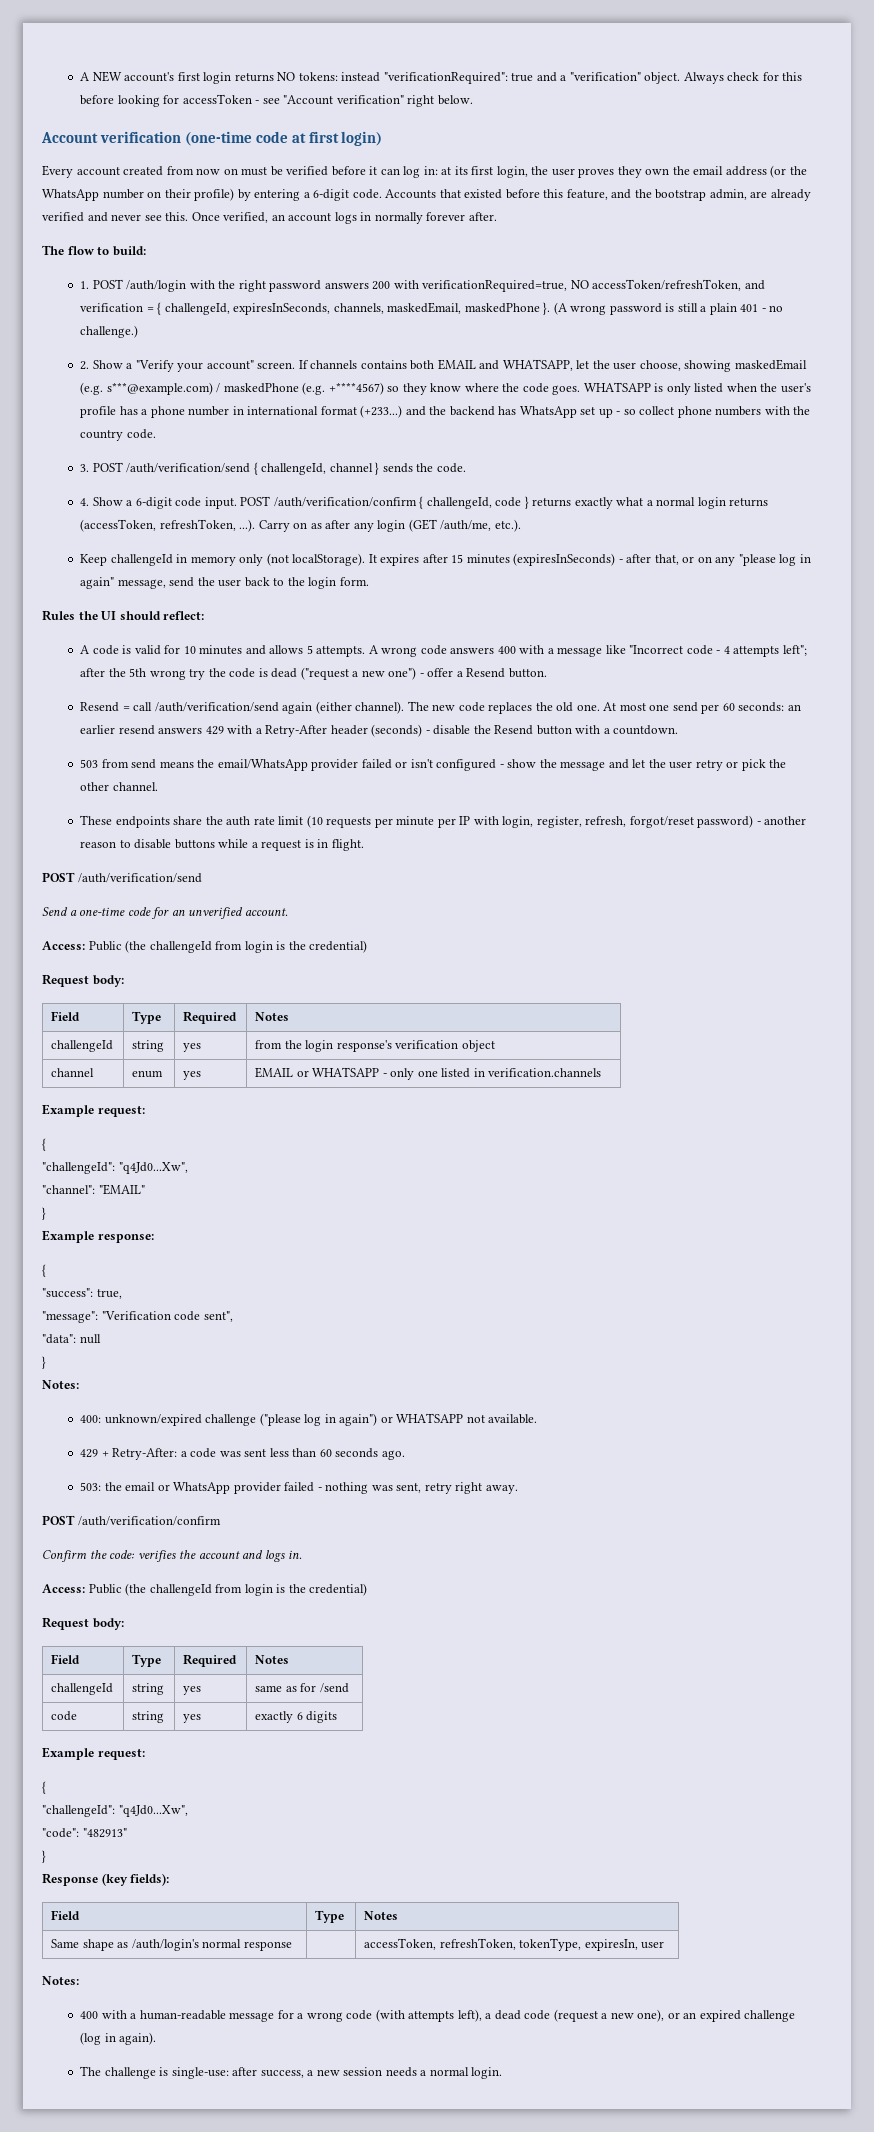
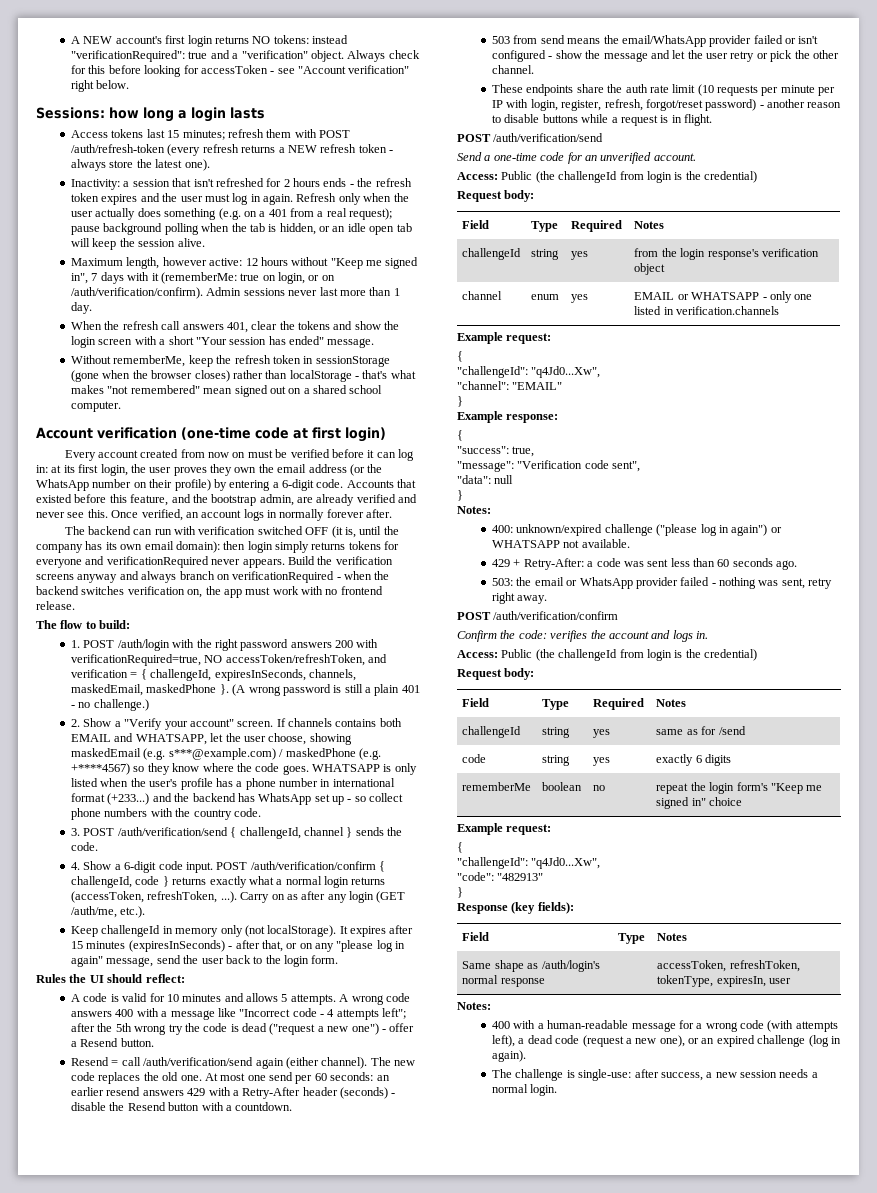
(473, 100) none -> [36,107,265,122] [71,129,351,140] [71,144,394,156] [71,159,210,171] [71,178,412,190] [71,193,409,205] [71,208,393,220] [71,223,412,235] [71,238,205,250] [71,257,419,269] [71,272,335,284] [71,287,400,299] [71,302,93,314] [71,321,400,333] [71,336,375,348] [71,355,390,367] [71,370,416,382] [71,385,383,397] [71,401,122,412] // Sessions: how long a login lasts // Access tokens last 15 minutes; refresh them with POST /auth/refresh-token (every refresh returns a NEW refresh token - always store the latest one). // Inactivity: a session that isn't refreshed for 2 hours ends - the refresh token expires and the user must log in again. Refresh only when the user actually does something (e.g. on a 401 from a real request); pause background polling when the tab is hidden, or an idle open tab will keep the session alive. // Maximum length, however active: 12 hours without "Keep me signed in", 7 days with it (rememberMe: true on login, or on /auth/verification/confirm). Admin sessions never last more than 1 day. // When the refresh call answers 401, clear the tokens and show the login screen with a short "Your session has ended" message. // Without rememberMe, keep the refresh token in sessionStorage (gone when the browser closes) rather than localStorage - that's what makes "not remembered" mean signed out on a shared school computer.
(497, 216) none -> [64,526,399,538] [36,541,400,553] [36,556,393,568] [36,571,390,583] [36,586,383,598] [36,601,75,610] // The backend can run with verification switched OFF (it is, until the company has its own email domain): then login simply returns tokens for everyone and verificationRequired never appears. Build the verification screens anyway and always branch on verificationRequired - when the backend switches verification on, the app must work with no frontend release.
(338, 1717) none -> [462,782,532,791] [542,782,583,791] [593,785,606,791] [656,782,823,794] [656,797,743,809] // rememberMe | boolean | no | repeat the login form's "Keep me signed in" choice

